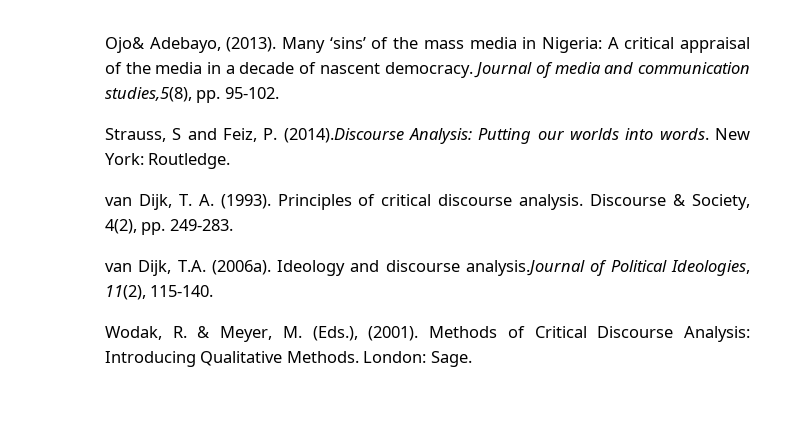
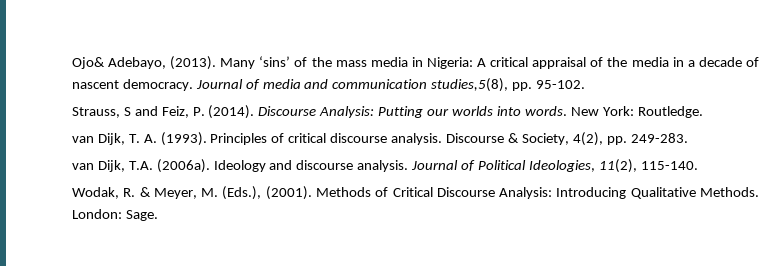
[283,128,404,143] (2014).Discourse -> [208,105,317,119] (2014). Discourse
[466,260,586,276] analysis.Journal -> [357,160,459,172] analysis. Journal

